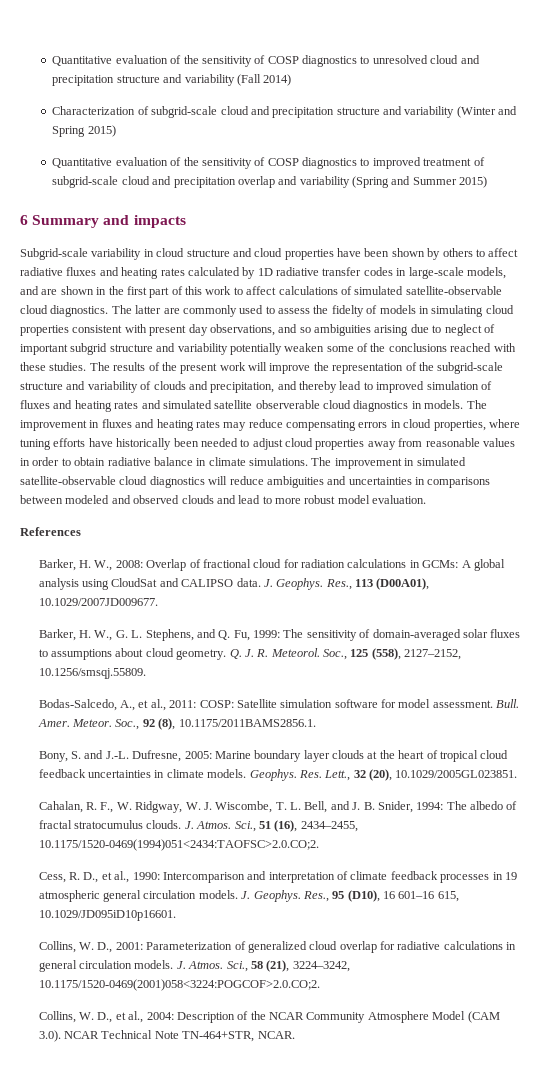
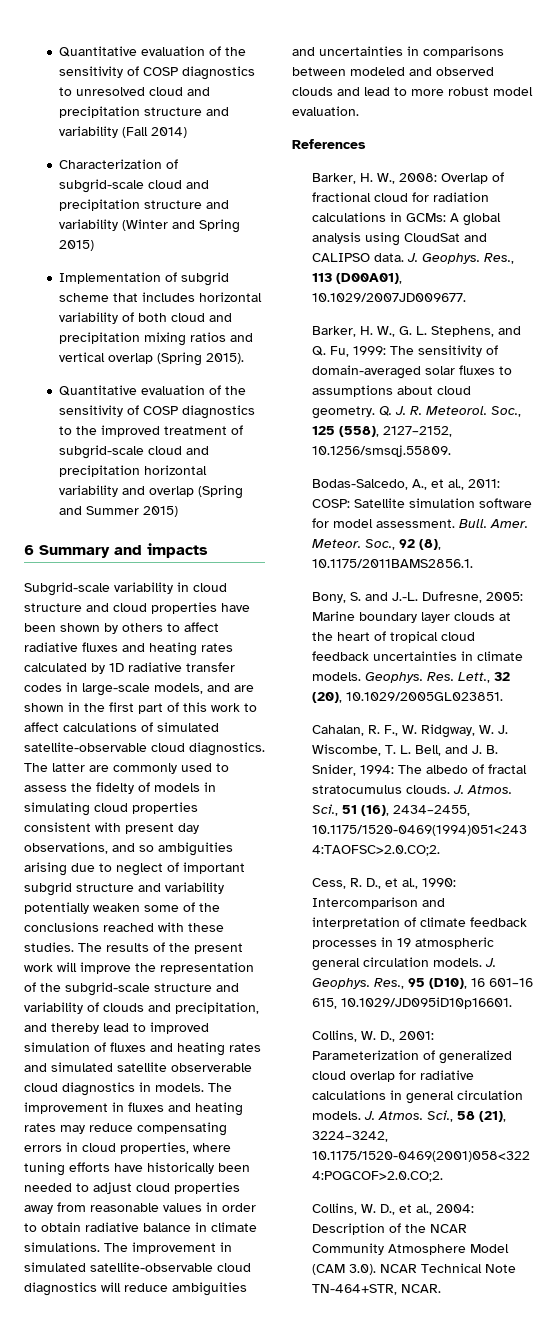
[52,157,370,169] // Quantitative evaluation of the sensitivity of COSP diagnostics to -> [59,272,230,286] [59,292,263,302] [59,312,233,324] [59,332,254,346] [59,352,245,366] [59,385,247,396] [59,405,256,419] [59,426,98,435] // Implementation of subgrid scheme that includes horizontal variability of both cloud and precipitation mixing ratios and vertical overlap (Spring 2015). // Quantitative evaluation of the sensitivity of COSP diagnostics to the
[237,176,350,188] overlap and variability -> [144,465,208,475] [59,485,195,497] horizontal variability and overlap

